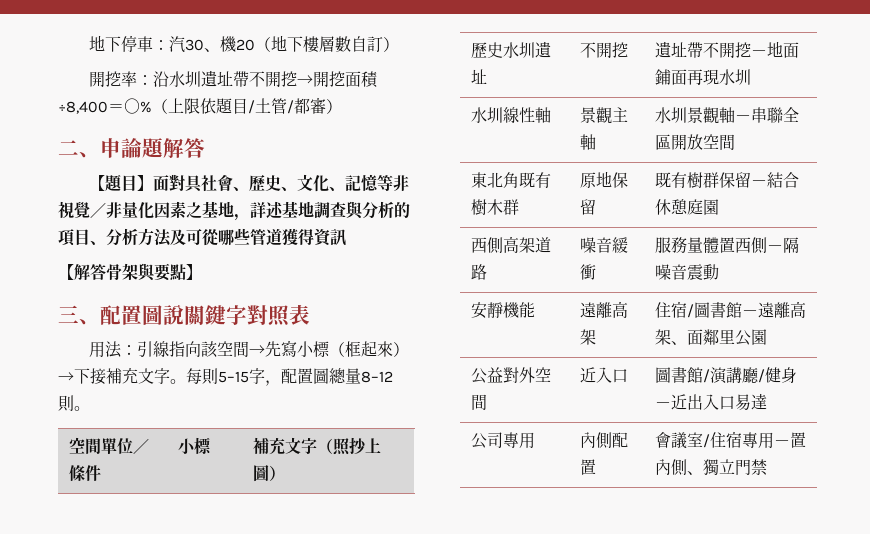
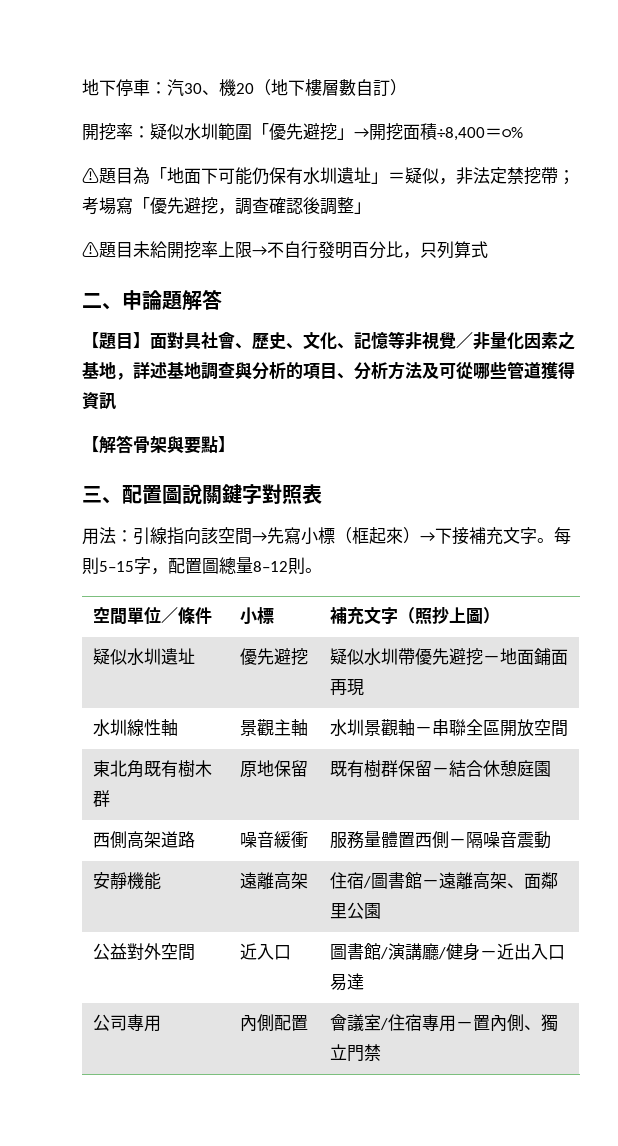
[152,70,297,87] 沿水圳遺址帶不開挖 -> [150,123,354,141] 疑似水圳範圍「優先避挖」
[152,97,342,114] （上限依題目/土管/都審） -> [82,167,575,185] [82,197,371,215] [82,241,488,259] // ⚠題目為「地面下可能仍保有水圳遺址」＝疑似，非法定禁挖帶；考場寫「優先避挖，調查確認後調整」 // ⚠題目未給開挖率上限→不自行發明百分比，只列算式
[470,42,503,58] 歷史 -> [93,648,128,665] 疑似
[579,42,612,58] 不開 -> [240,648,292,665] 優先避
[654,41,735,58] 遺址帶不開 -> [330,648,467,665] 疑似水圳帶優先避
[718,69,751,85] 水圳 -> (365, 687) none

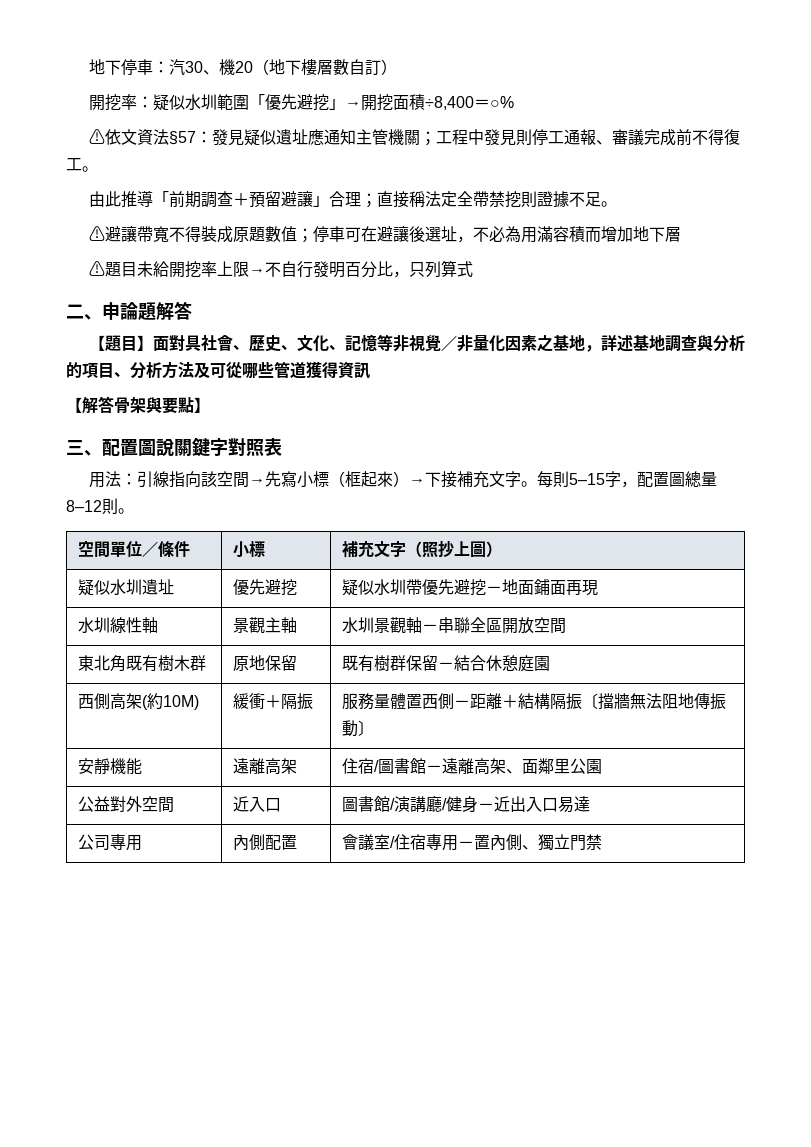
[99,167,575,185] [82,197,371,215] 題目為「地面下可能仍保有水圳遺址」＝疑似，非法定禁挖帶；考場寫「優先避挖，調查確認後調整」 -> [104,129,740,146] [66,158,98,172] [88,190,617,208] [88,226,681,243] 依文資法§57：發見疑似遺址應通知主管機關；工程中發見則停工通報、審議完成前不得復工。 // 由此推導「前期調查＋預留避讓」合理；直接稱法定全帶禁挖則證據不足。 // ⚠避讓帶寬不得裝成原題數值；停車可在避讓後選址，不必為用滿容積而增加地下層
[161,831,196,848] [240,831,275,848] 道路 | 噪音 -> [142,693,200,710] (約10M) |
(309, 839) none -> [265,693,314,710] ＋隔振
[466,831,535,849] 隔噪音震 -> [470,693,727,710] 距離＋結構隔振〔擋牆無法阻地傳振
(552, 840) none -> [358,720,375,736] 〕

